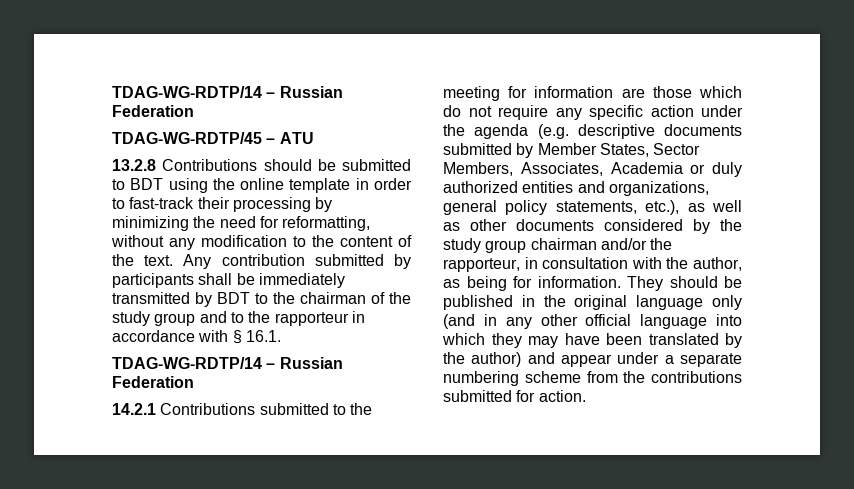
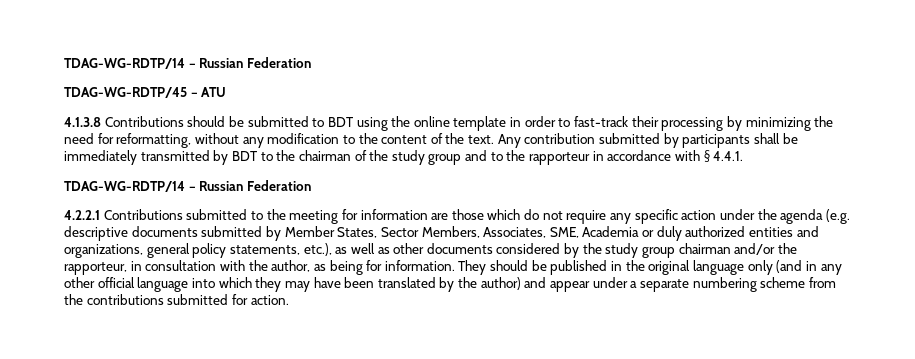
[112,159,156,171] 13.2.8 -> [64,117,101,127] 4.1.3.8
[245,330,281,342] [112,357,343,369] [112,376,194,388] [112,403,156,415] 16.1. // TDAG-WG-RDTP/14 – Russian Federation // 14.2.1 -> [713,151,744,161] [64,180,311,192] [64,210,100,220] 4.4.1. // TDAG-WG-RDTP/14 – Russian Federation // 4.2.2.1
(603, 169) none -> [549,227,579,238] SME,

